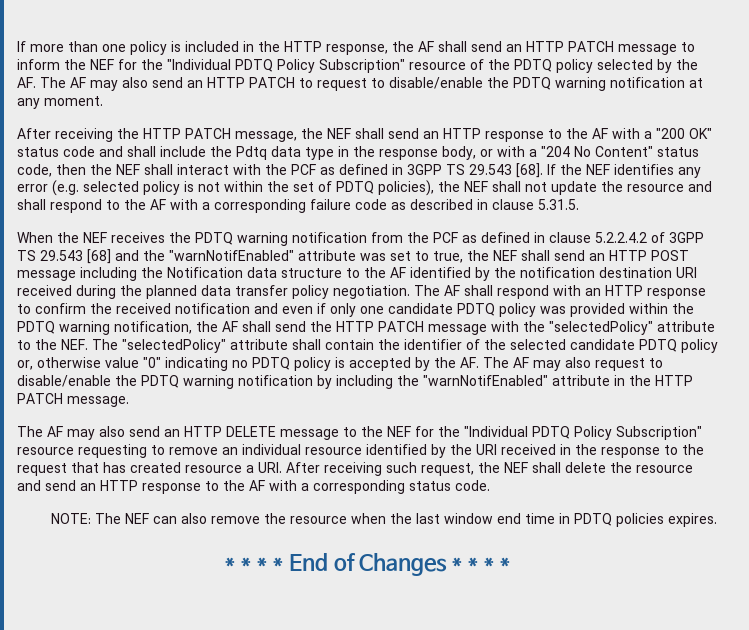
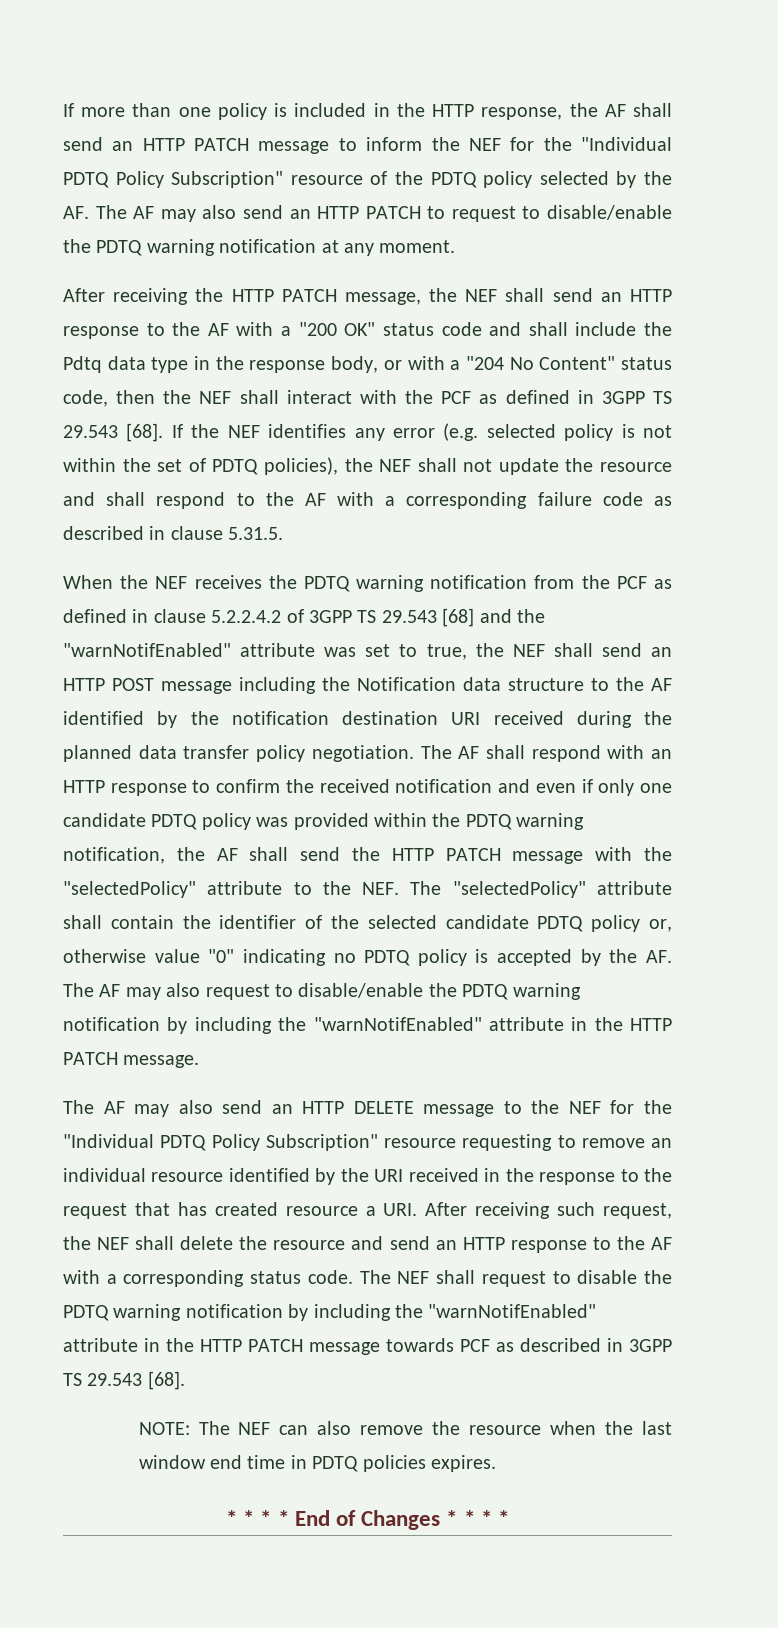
(490, 485) none -> [359,1270,673,1287] [63,1304,597,1321] [63,1338,672,1355] [63,1371,185,1390] The NEF shall request to disable the PDTQ warning notification by including the "warnNotifEnabled" attribute in the HTTP PATCH message towards PCF as described in 3GPP TS 29.543 [68].

